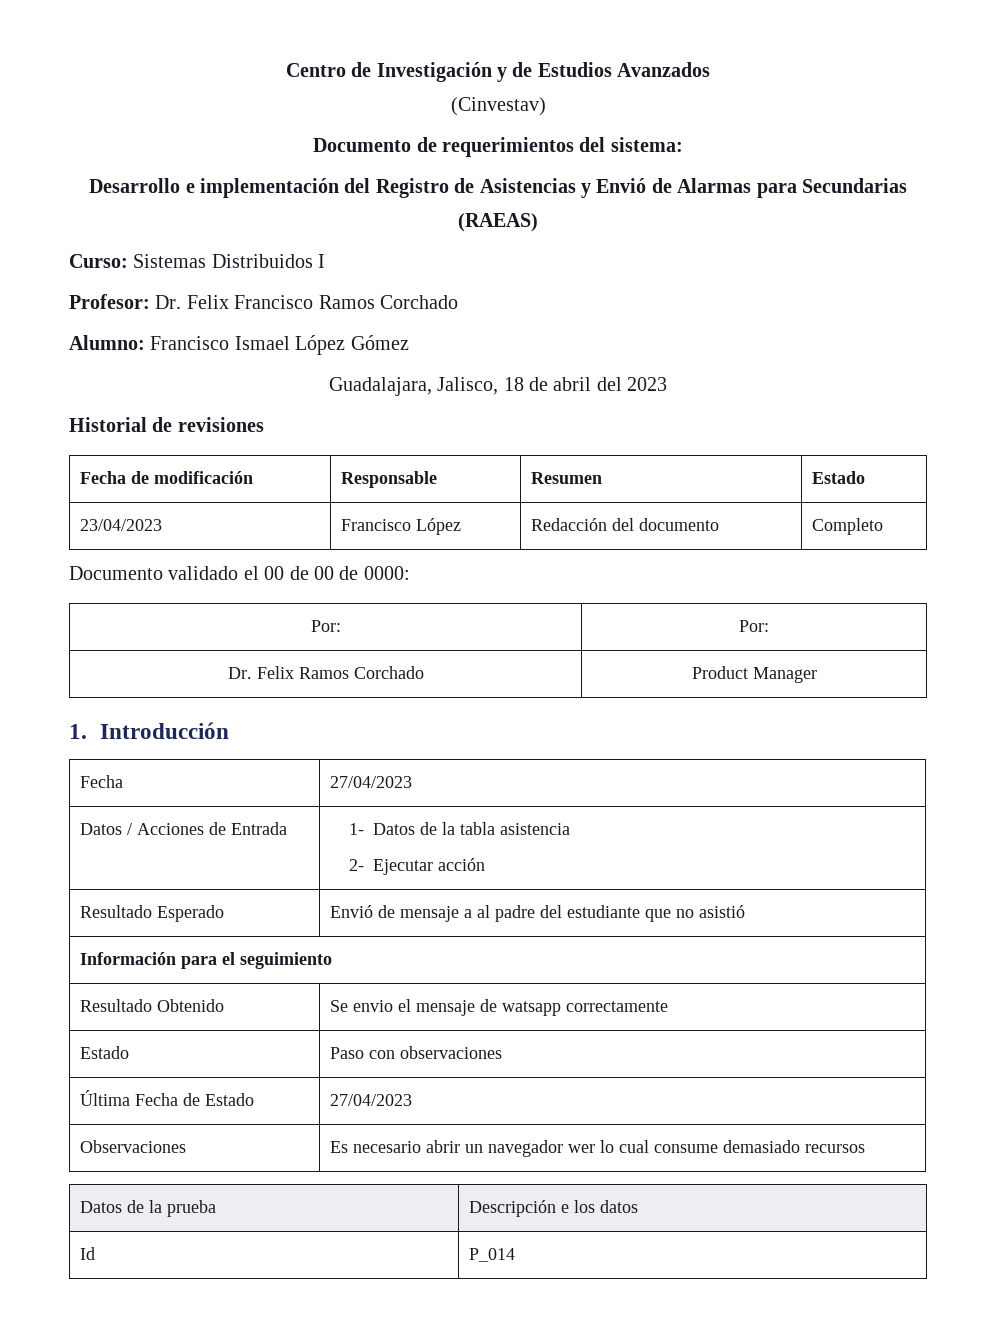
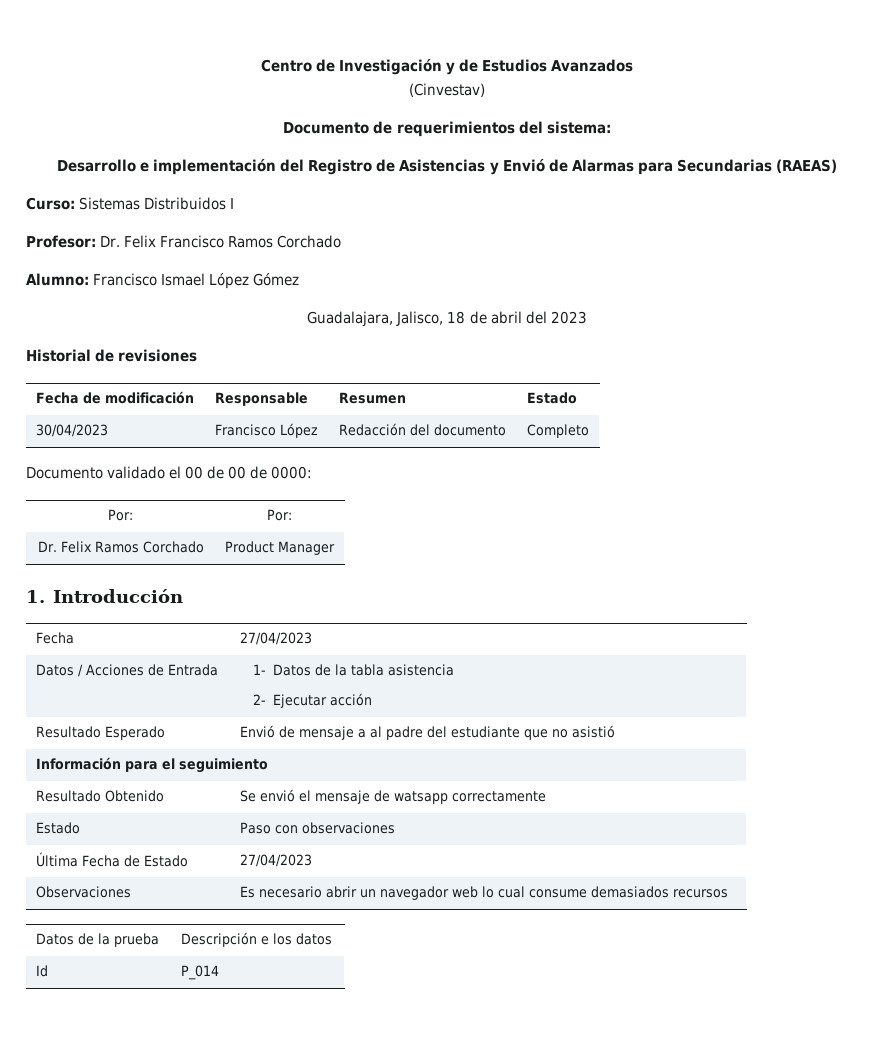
[80,519,163,531] 23/04/2023 -> [35,424,108,437] 30/04/2023
[353,1000,394,1012] envio -> [259,789,295,802] envió
[568,1144,596,1153] wer -> [451,886,478,898] web
[723,1140,801,1153] demasiado -> [590,886,669,898] demasiados

